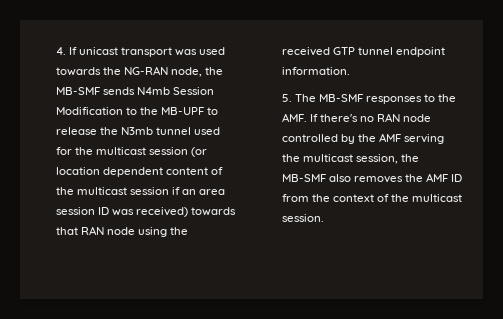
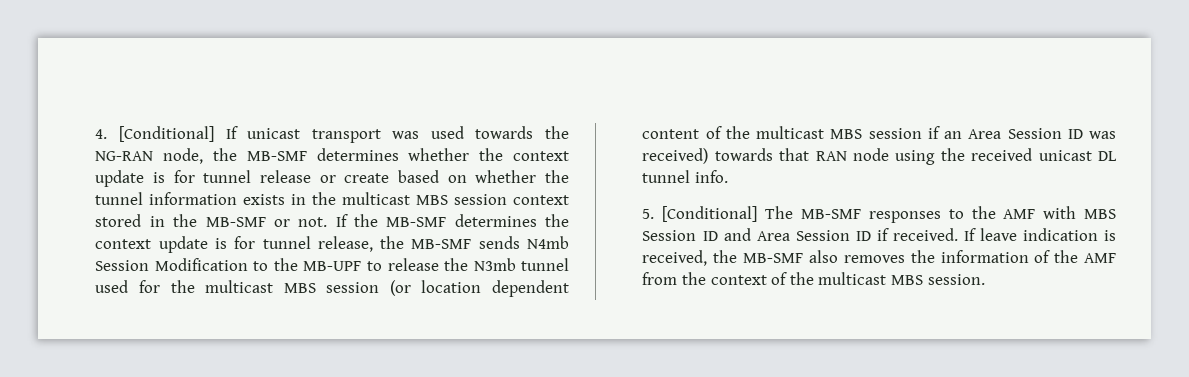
(66, 51) none -> [119,126,215,142] [Conditional]
(100, 91) none -> [316,148,569,161] [95,170,569,187] [95,192,569,205] [95,214,569,227] [95,236,472,253] determines whether the context update is for tunnel release or create based on whether the tunnel information exists in the multicast MBS session context stored in the MB-SMF or not. If the MB-SMF determines the context update is for tunnel release, the MB-SMF
(146, 151) none -> [283,283,316,293] MBS
(127, 191) none -> [830,129,863,139] MBS
[199,189,226,195] [55,207,95,215] area session -> [968,128,1062,139] Area Session
[332,47,445,57] [281,67,350,75] GTP tunnel endpoint information. -> [1038,150,1117,161] [642,170,729,183] unicast DL tunnel info.
(292, 98) none -> [662,206,758,222] [Conditional]
[281,113,432,122] [281,133,445,144] [281,154,398,164] AMF. If there's no RAN node controlled by the AMF serving the multicast session, -> [1003,206,1116,219] [642,228,1116,241] [642,250,708,266] AMF with MBS Session ID and Area Session ID if received. If leave indication is received,
[426,173,463,182] AMF ID -> [940,250,1116,263] information of the AMF
(463, 198) none -> [891,275,924,285] MBS

